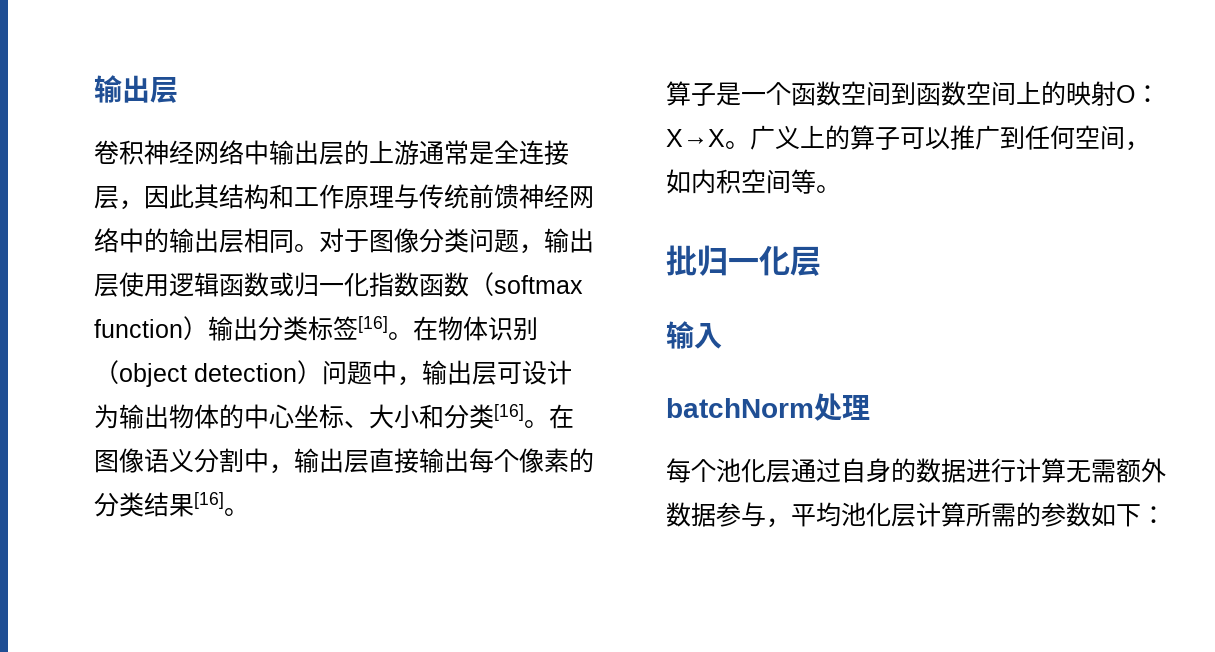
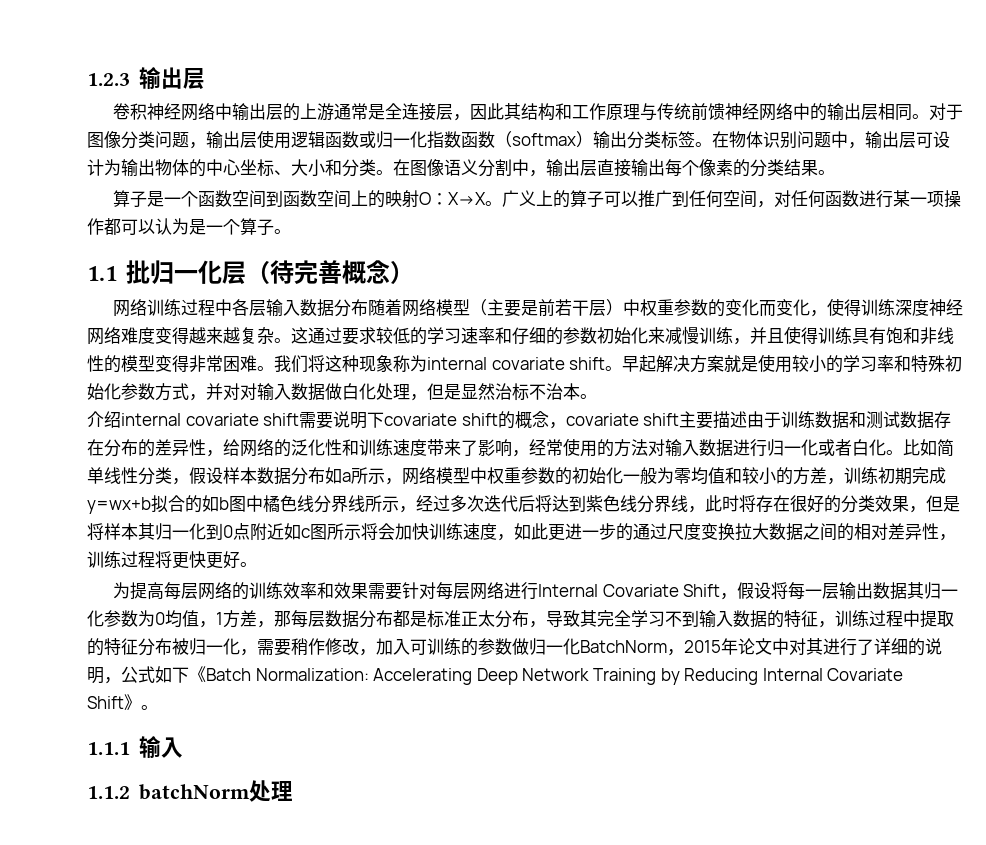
(94, 89) none -> [87,73,130,86] 1.2.3
[94,319,183,338] function -> (576, 139) none
[358,316,388,333] [16] -> (695, 139) none
[94,360,322,387] （object detection） -> (797, 140) none
[494,404,524,421] [16] -> (376, 167) none
[194,492,224,509] [16] -> (818, 168) none
[666,169,841,194] 如内积空间等。 // -> [774,190,962,208] [87,218,291,236] [87,266,117,281] 对任何函数进行某一项操作都可以认为是一个算子。 // 1.1
[666,321,722,349] [666,393,870,421] [666,458,1166,483] [666,502,1166,528] // 输入 // batchNorm处理 // 每个池化层通过自身的数据进行计算无需额外数据参与，平均池化层计算所需的参数如下： -> [245,260,414,284] [113,298,964,317] [87,326,954,345] [87,354,963,373] [87,383,597,401] [87,411,952,429] [87,438,954,457] [87,467,946,485] [87,495,960,514] [87,523,956,541] [87,551,257,569] [113,582,959,600] [87,610,954,628] [87,638,942,656] [87,666,904,685] [87,694,158,710] [87,736,183,758] [87,780,293,802] （待完善概念） // 网络训练过程中各层输入数据分布随着网络模型（主要是前若干层）中权重参数的变化而变化，使得训练深度神经网络难度变得越来越复杂。这通过要求较低的学习速率和仔细的参数初始化来减慢训练，并且使得训练具有饱和非线性的模型变得非常困难。我们将这种现象称为internal covariate shift。早起解决方案就是使用较小的学习率和特殊初始化参数方式，并对对输入数据做白化处理，但是显然治标不治本。 // 介绍internal covariate shift需要说明下covariate shift的概念，covariate shift主要描述由于训练数据和测试数据存在分布的差异性，给网络的泛化性和训练速度带来了影响，经常使用的方法对输入数据进行归一化或者白化。比如简单线性分类，假设样本数据分布如a所示，网络模型中权重参数的初始化一般为零均值和较小的方差，训练初期完成y=wx+b拟合的如b图中橘色线分界线所示，经过多次迭代后将达到紫色线分界线，此时将存在很好的分类效果，但是将样本其归一化到0点附近如c图所示将会加快训练速度，如此更进一步的通过尺度变换拉大数据之间的相对差异性，训练过程将更快更好。 // 为提高每层网络的训练效率和效果需要针对每层网络进行Internal Covariate Shift，假设将每一层输出数据其归一化参数为0均值，1方差，那每层数据分布都是标准正太分布，导致其完全学习不到输入数据的特征，训练过程中提取的特征分布被归一化，需要稍作修改，加入可训练的参数做归一化BatchNorm，2015年论文中对其进行了详细的说明，公式如下《Batch Normalization: Accelerating Deep Network Training by Reducing Internal Covariate Shift》。 // 1.1.1输入 // 1.1.2 batchNorm处理

